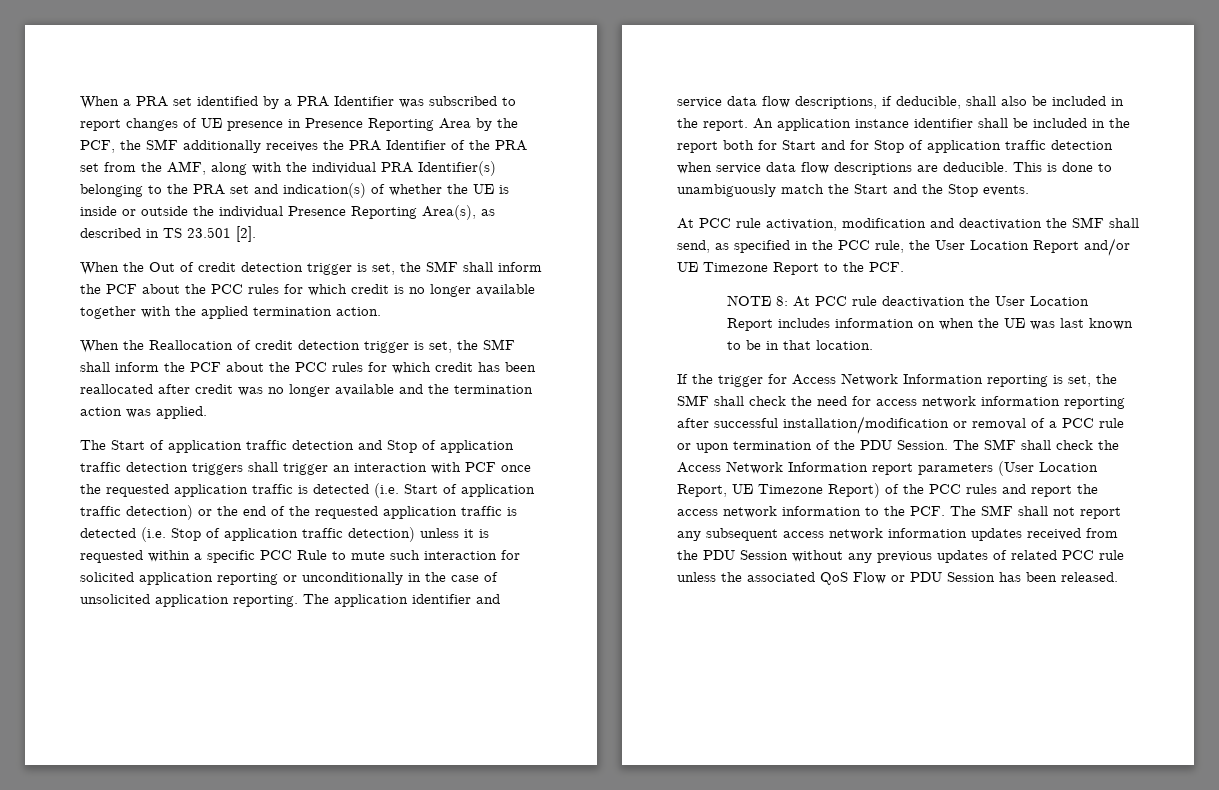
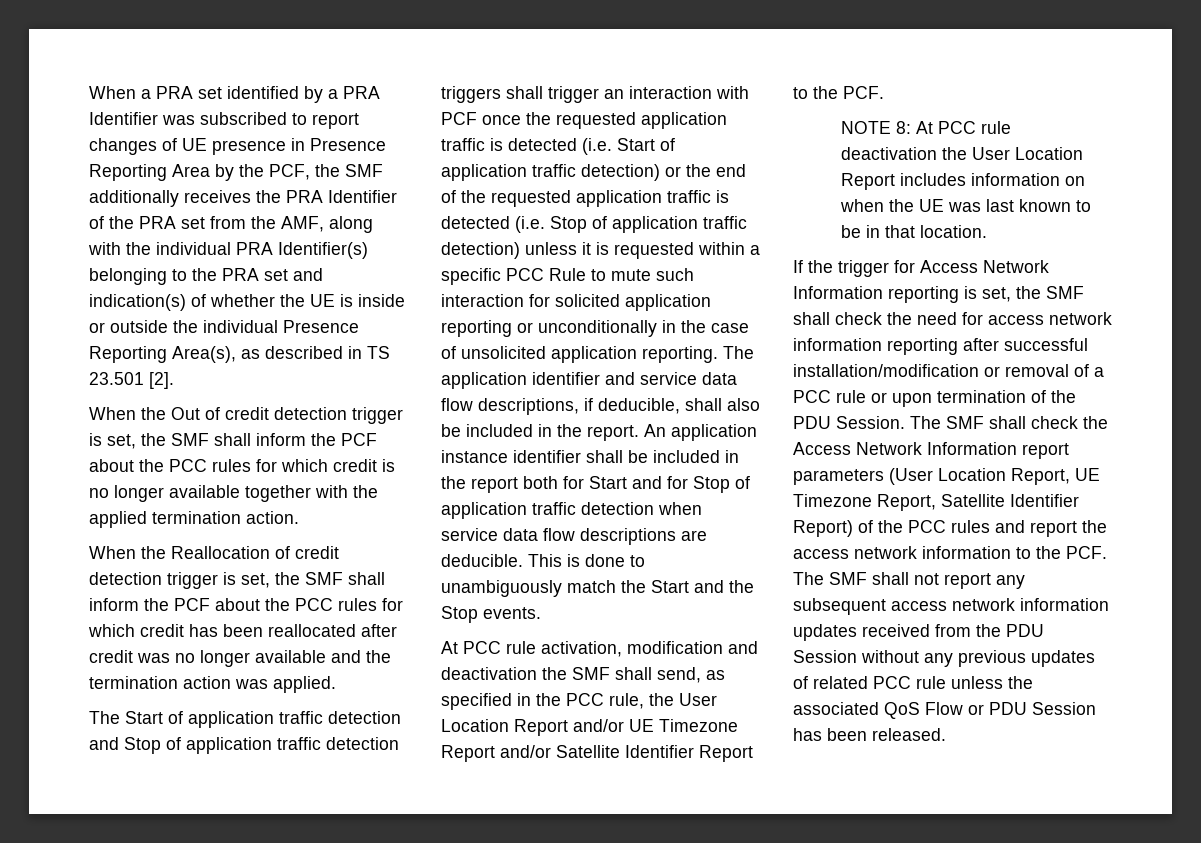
(819, 268) none -> [500,745,753,762] and/or Satellite Identifier Report
(823, 489) none -> [877,494,1079,511] Report, Satellite Identifier

